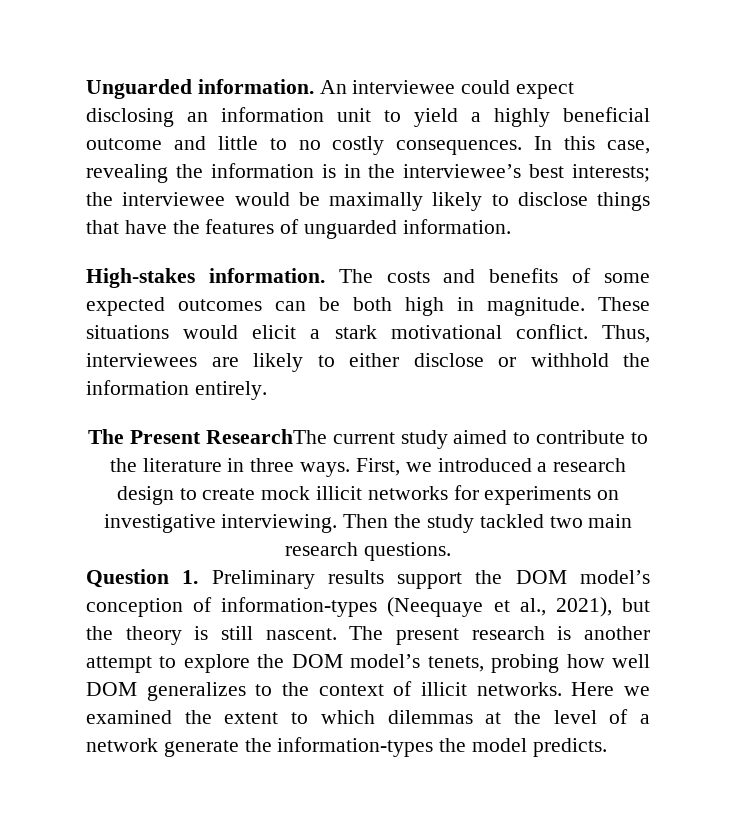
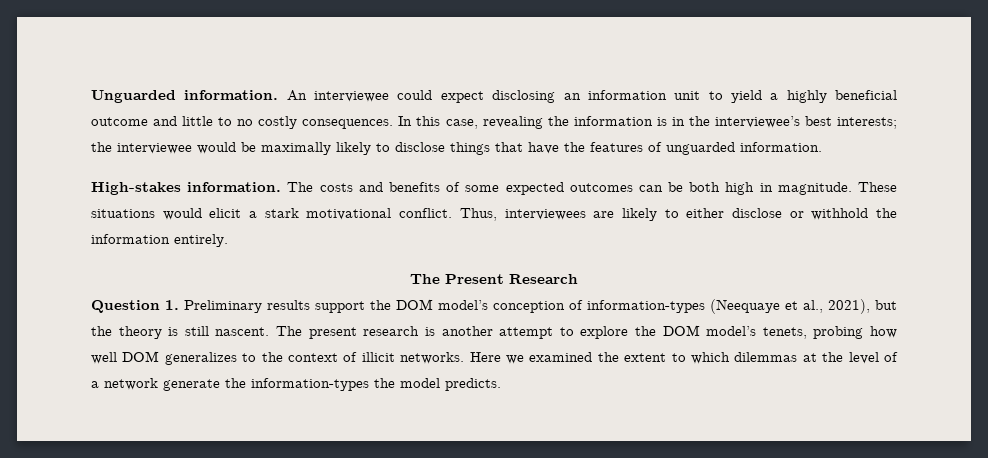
[205,429,648,449] [109,458,627,477] [116,485,620,505] [103,514,633,533] [285,542,451,561] ResearchThe current study aimed to contribute to the literature in three ways. First, we introduced a research design to create mock illicit networks for experiments on investigative interviewing. Then the study tackled two main research questions. -> [509,274,578,284] Research

